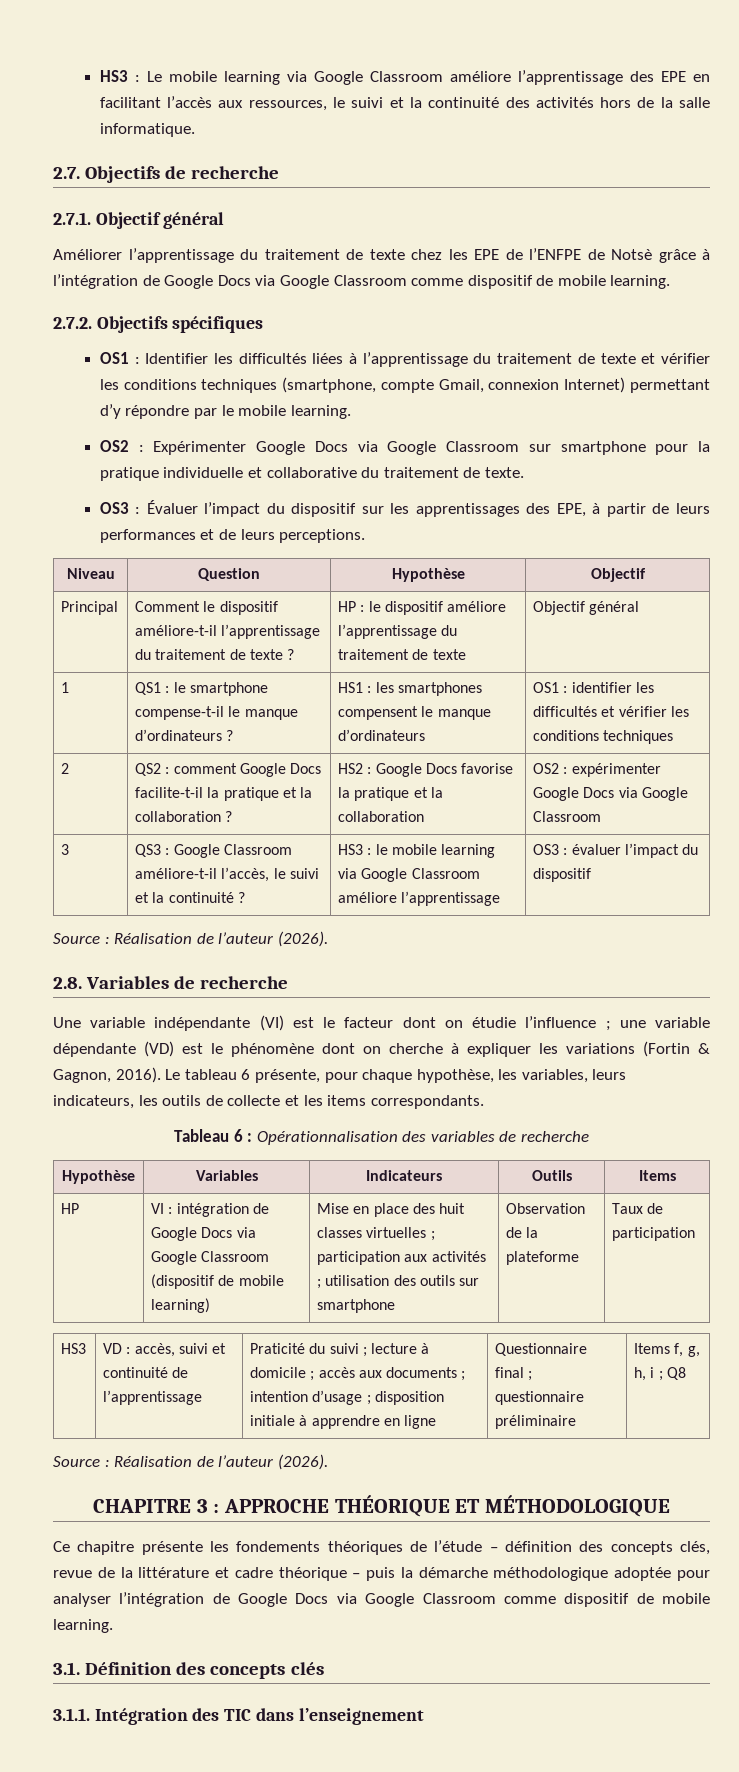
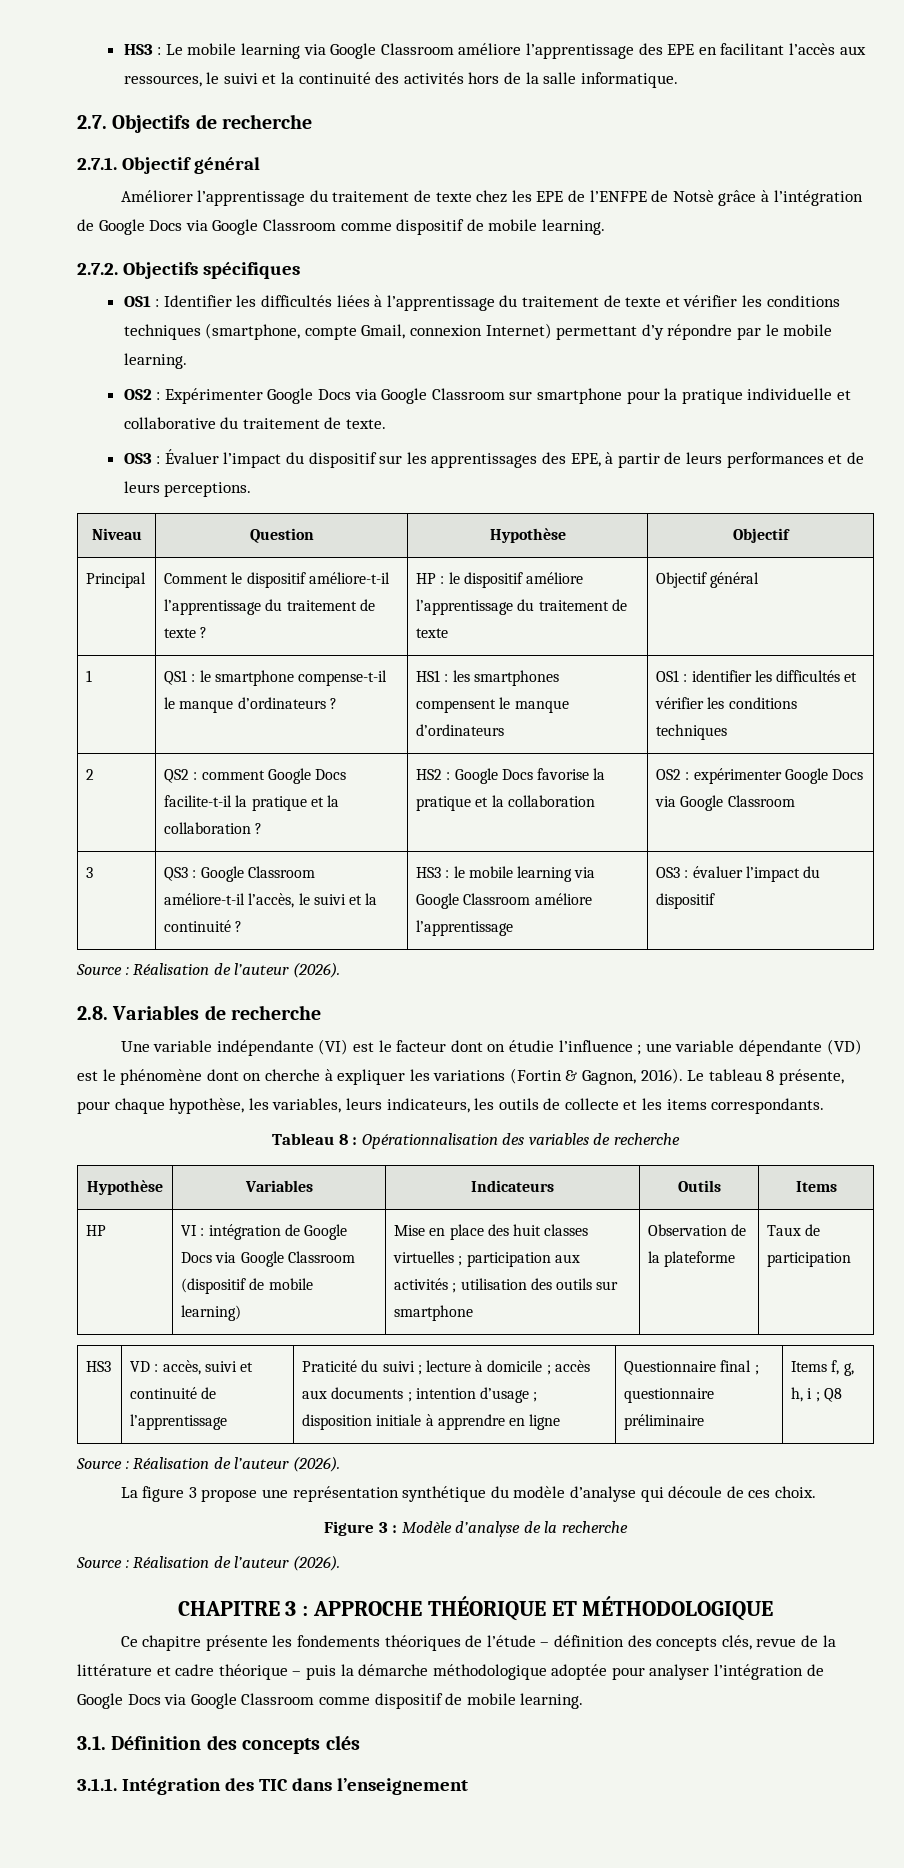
[241,1069,251,1080] 6 -> [766,1070,775,1081] 8
[233,1129,243,1142] 6 -> [338,1134,348,1145] 8
(328, 1462) none -> [120,1486,816,1502] [323,1521,629,1537] [76,1555,340,1571] // La figure 3 propose une représentation synthétique du modèle d’analyse qui découle de ces choix. // Figure 3 : Modèle d’analyse de la recherche // Source : Réalisation de l’auteur (2026).

